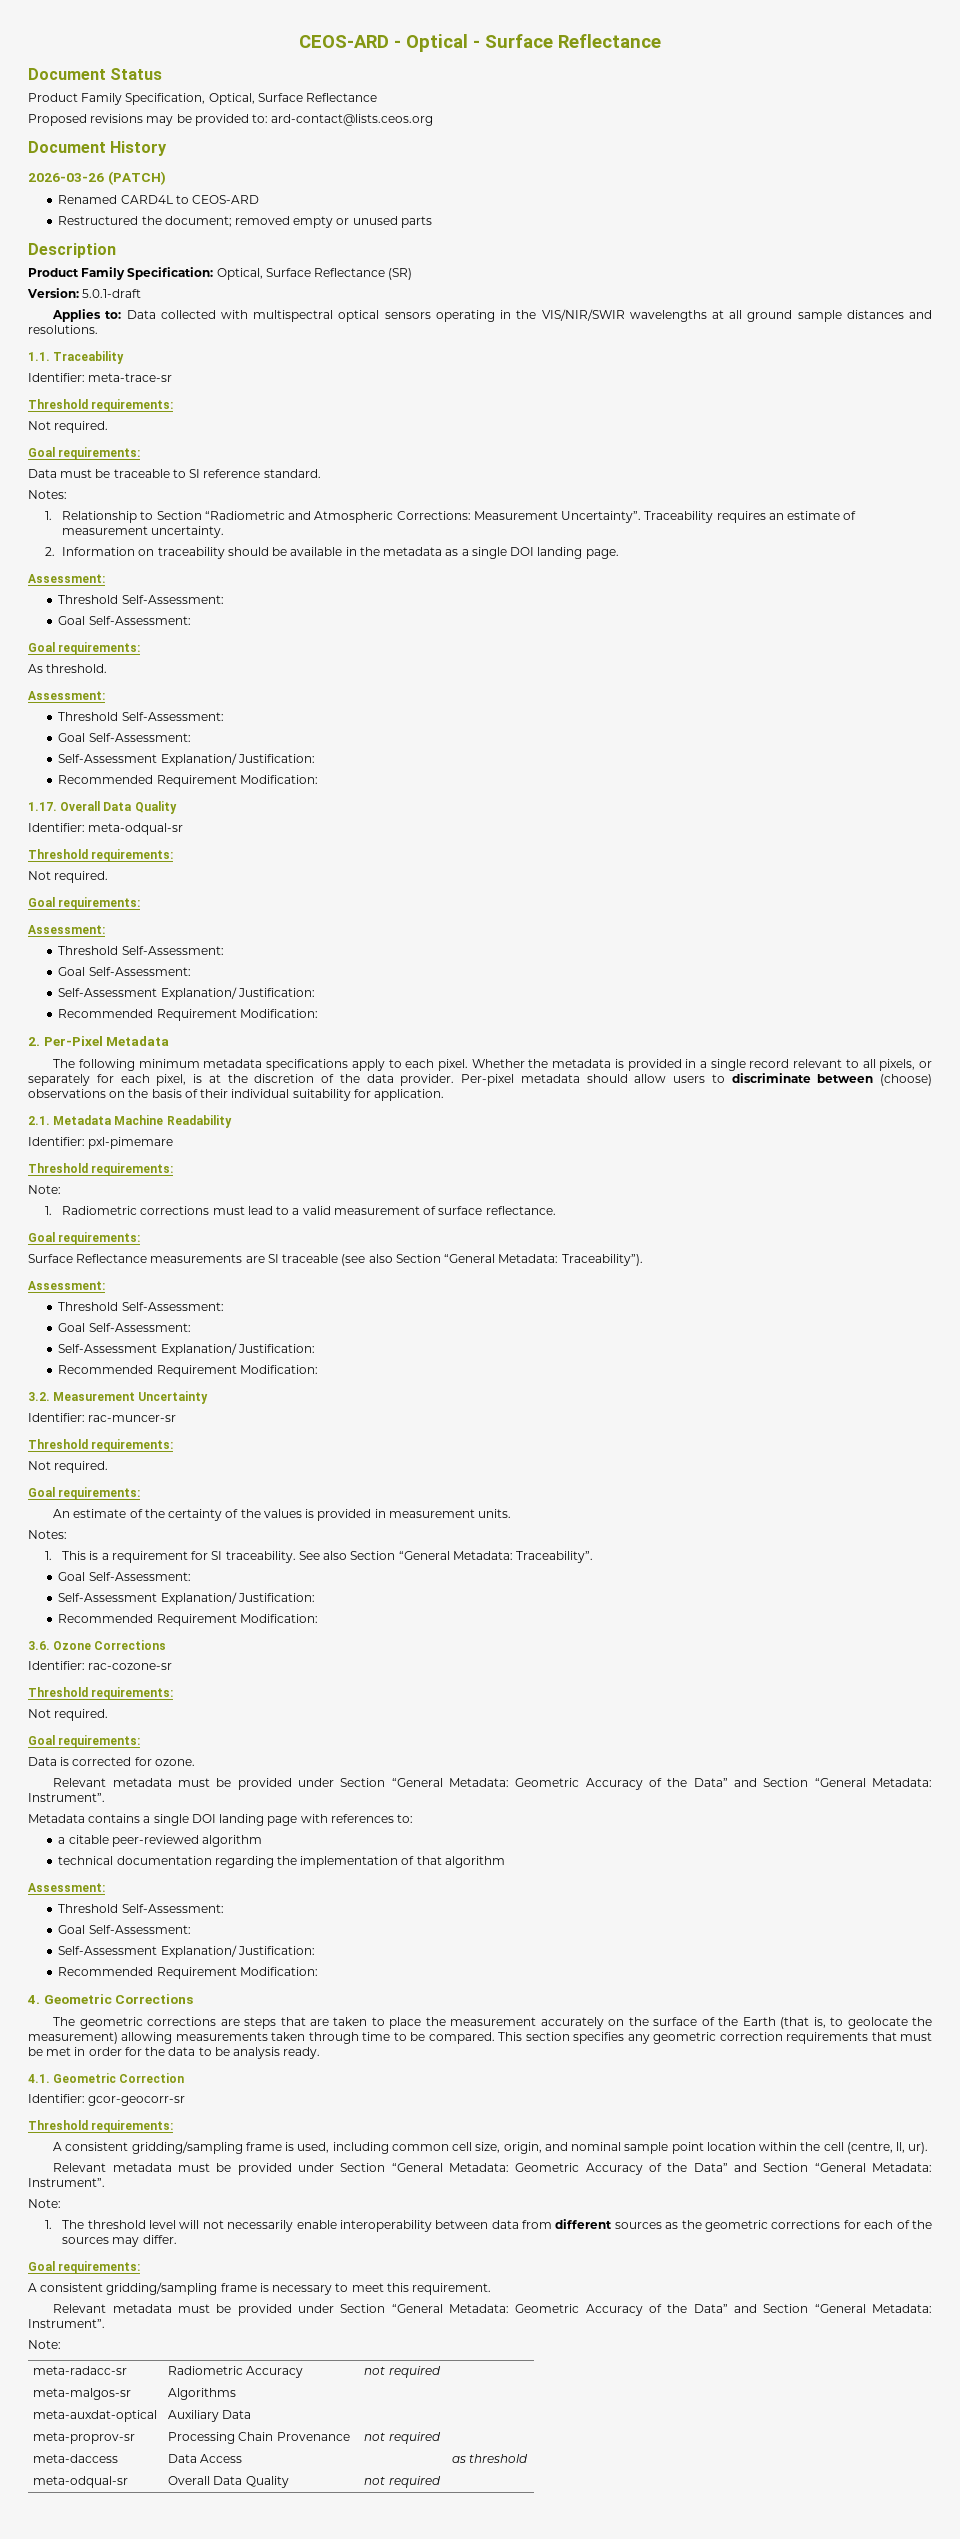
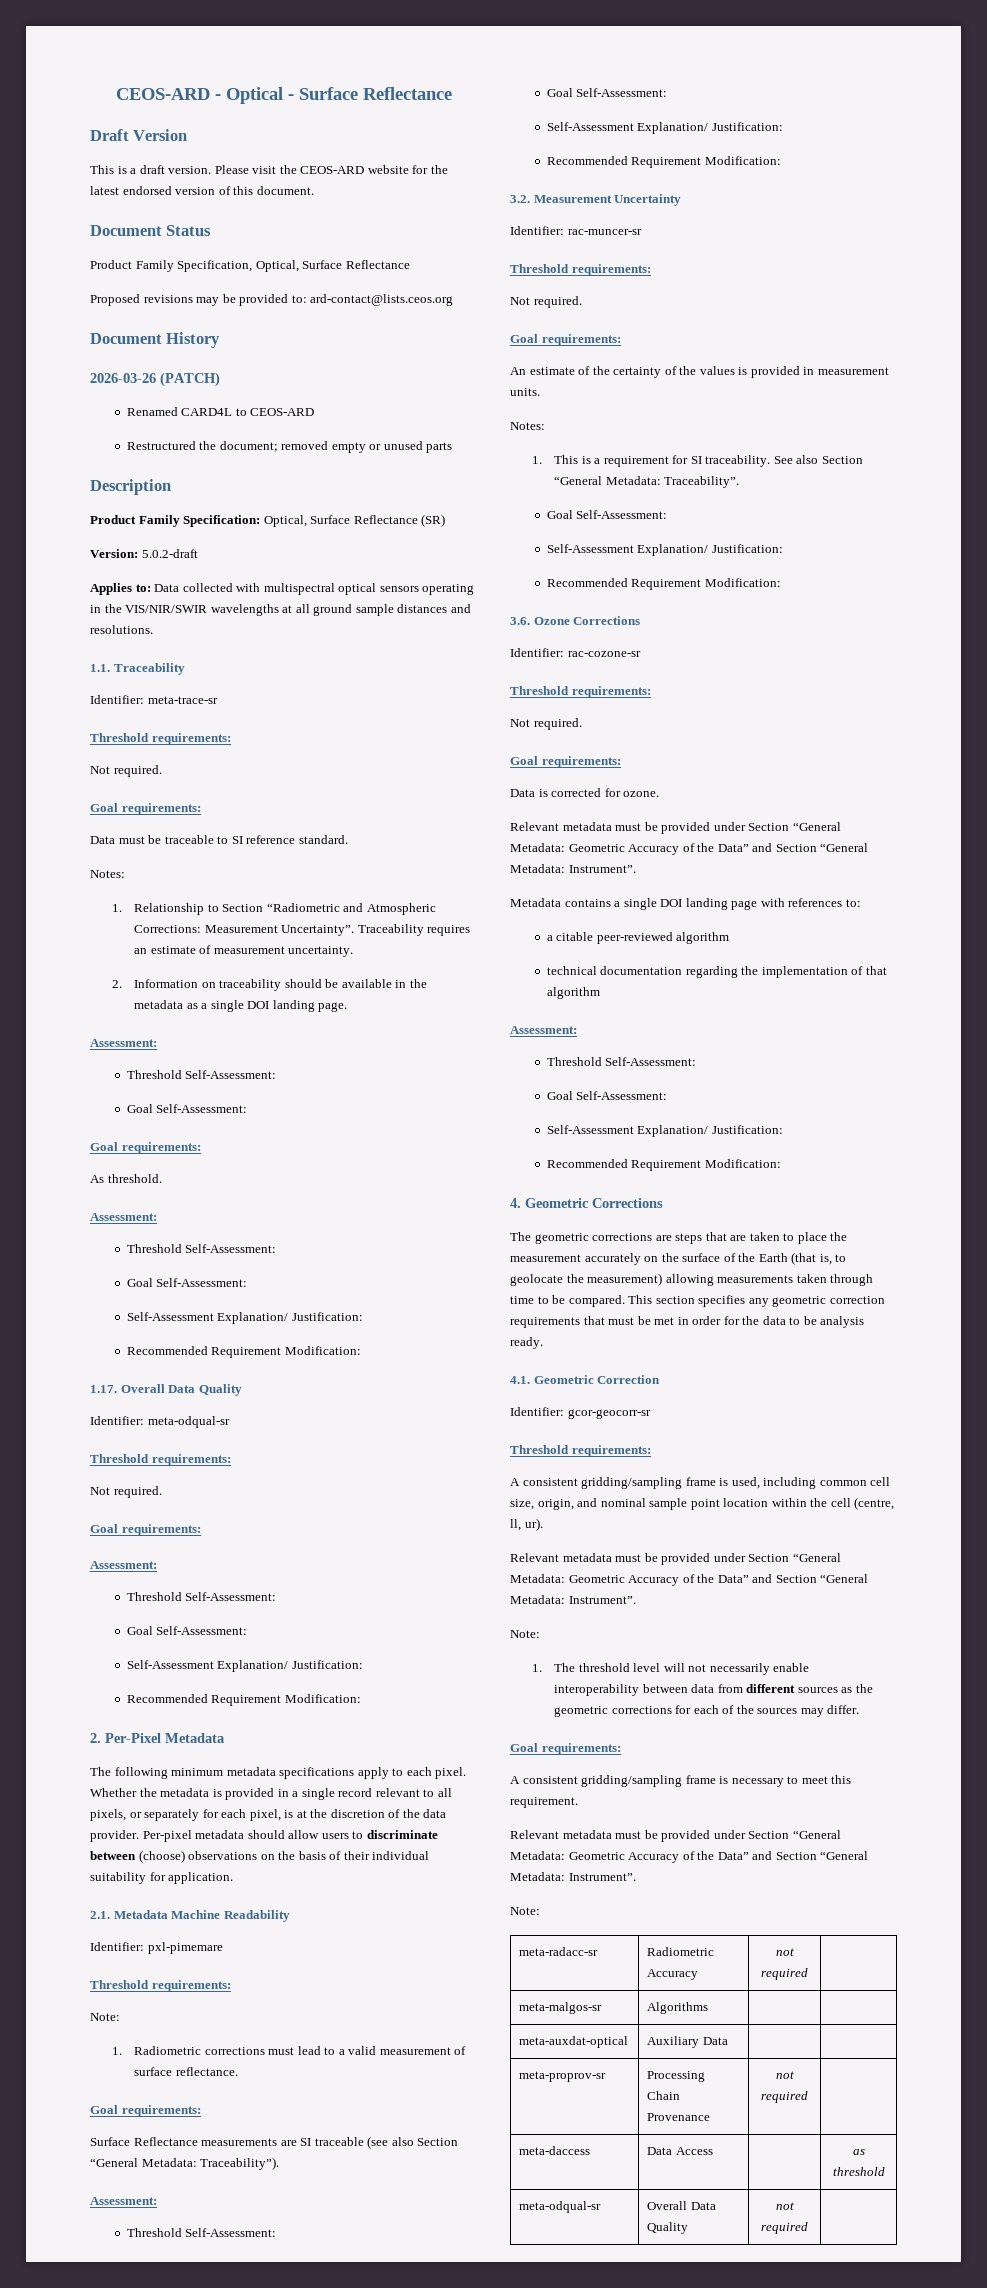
(661, 41) none -> [90,129,188,141] [90,165,448,174] [90,186,314,195] // Draft Version // This is a draft version. Please visit the CEOS-ARD website for the latest endorsed version of this document.
[82,289,142,298] 5.0.1-draft -> [141,549,198,558] 5.0.2-draft

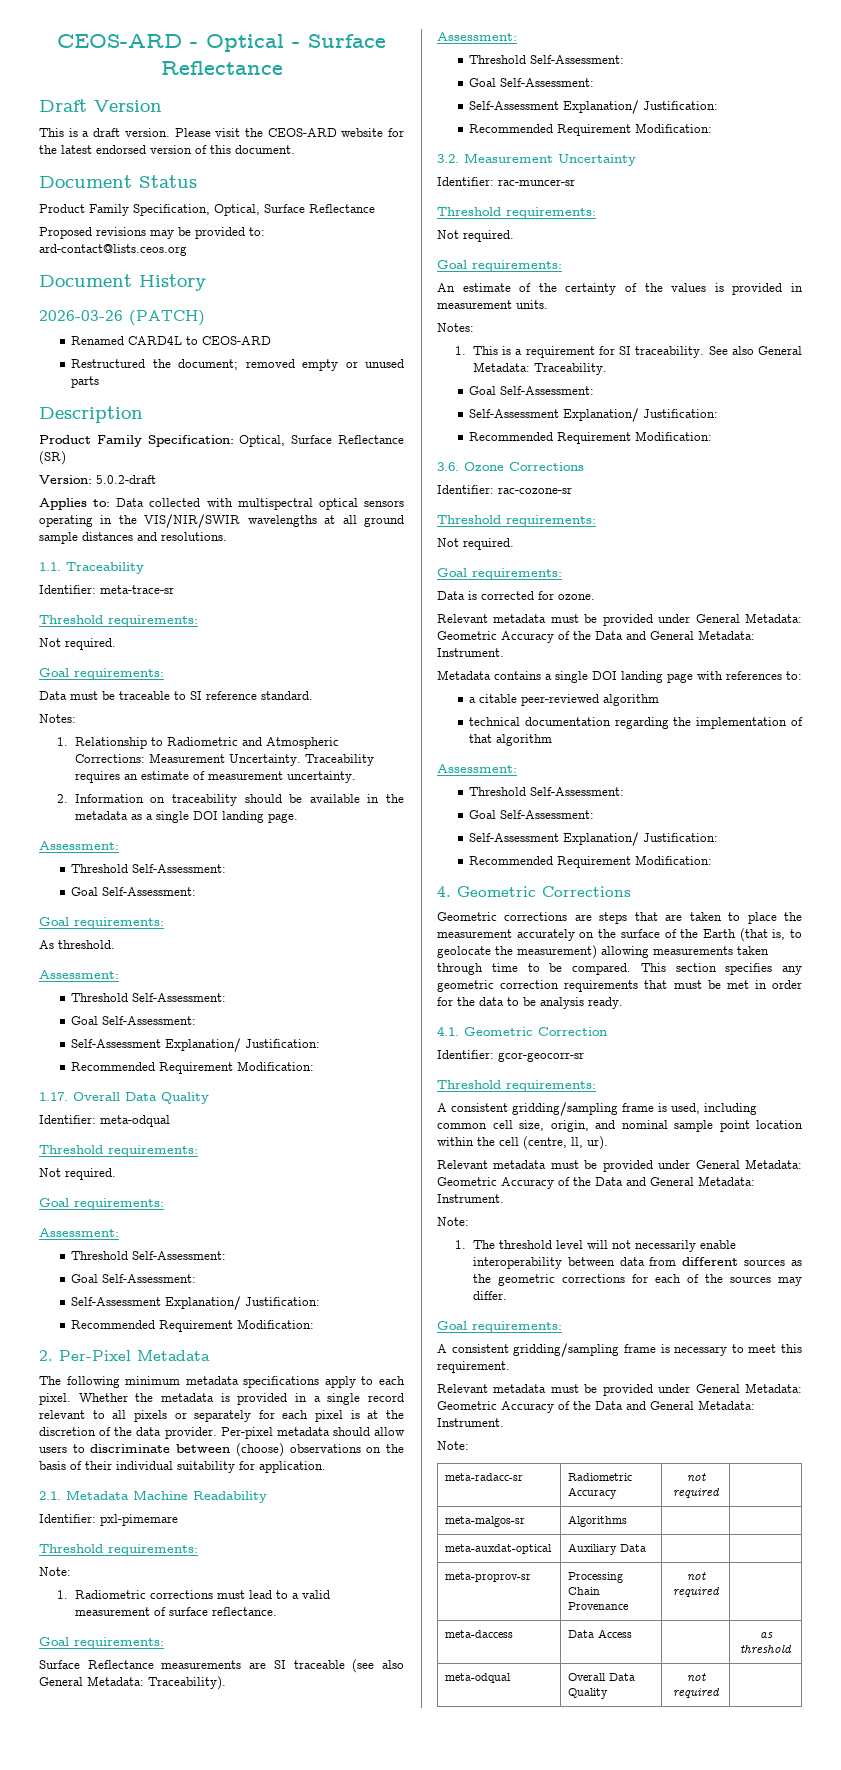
[222,903,340,912] Section “Radiometric -> [166,737,238,746] Radiometric
[281,925,355,936] Uncertainty”. -> [228,754,301,766] Uncertainty.
[147,1416,230,1428] meta-odqual-sr -> [100,1115,170,1127] meta-odqual
[90,1809,126,1821] pixels, -> [133,1410,167,1422] pixels
[249,1809,281,1821] pixel, -> [315,1410,344,1422] pixel
[417,2138,459,2146] [90,2157,280,2170] Section “General Metadata: Traceability”). -> [39,1676,226,1690] General Metadata: Traceability).
[821,456,863,464] [554,476,740,488] Section “General Metadata: Traceability”. -> [758,346,802,355] [472,362,607,375] General Metadata: Traceability.
[748,822,841,831] [510,843,869,855] [510,864,636,873] Section “General Metadata: Geometric Accuracy of the Data” and Section “General Metadata: Instrument”. -> [695,613,802,623] [437,630,755,643] [437,648,504,657] General Metadata: Geometric Accuracy of the Data and General Metadata: Instrument.
[510,1232,589,1244] The geometric -> [437,912,497,921] Geometric
[748,1553,841,1562] [510,1574,869,1586] [510,1595,636,1604] Section “General Metadata: Geometric Accuracy of the Data” and Section “General Metadata: Instrument”. -> [695,1159,802,1169] [437,1176,755,1189] [437,1194,504,1203] General Metadata: Geometric Accuracy of the Data and General Metadata: Instrument.
[748,1830,841,1839] [510,1851,869,1863] [510,1872,636,1881] Section “General Metadata: Geometric Accuracy of the Data” and Section “General Metadata: Instrument”. -> [695,1383,802,1393] [437,1400,755,1413] [437,1418,504,1427] General Metadata: Geometric Accuracy of the Data and General Metadata: Instrument.
[519,2201,602,2213] meta-odqual-sr -> [445,1673,512,1683] meta-odqual

